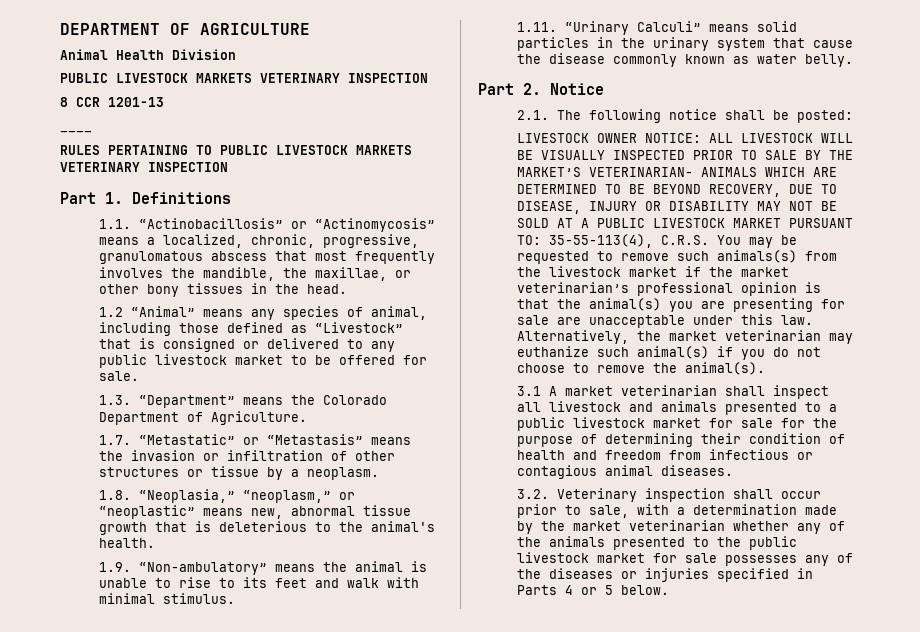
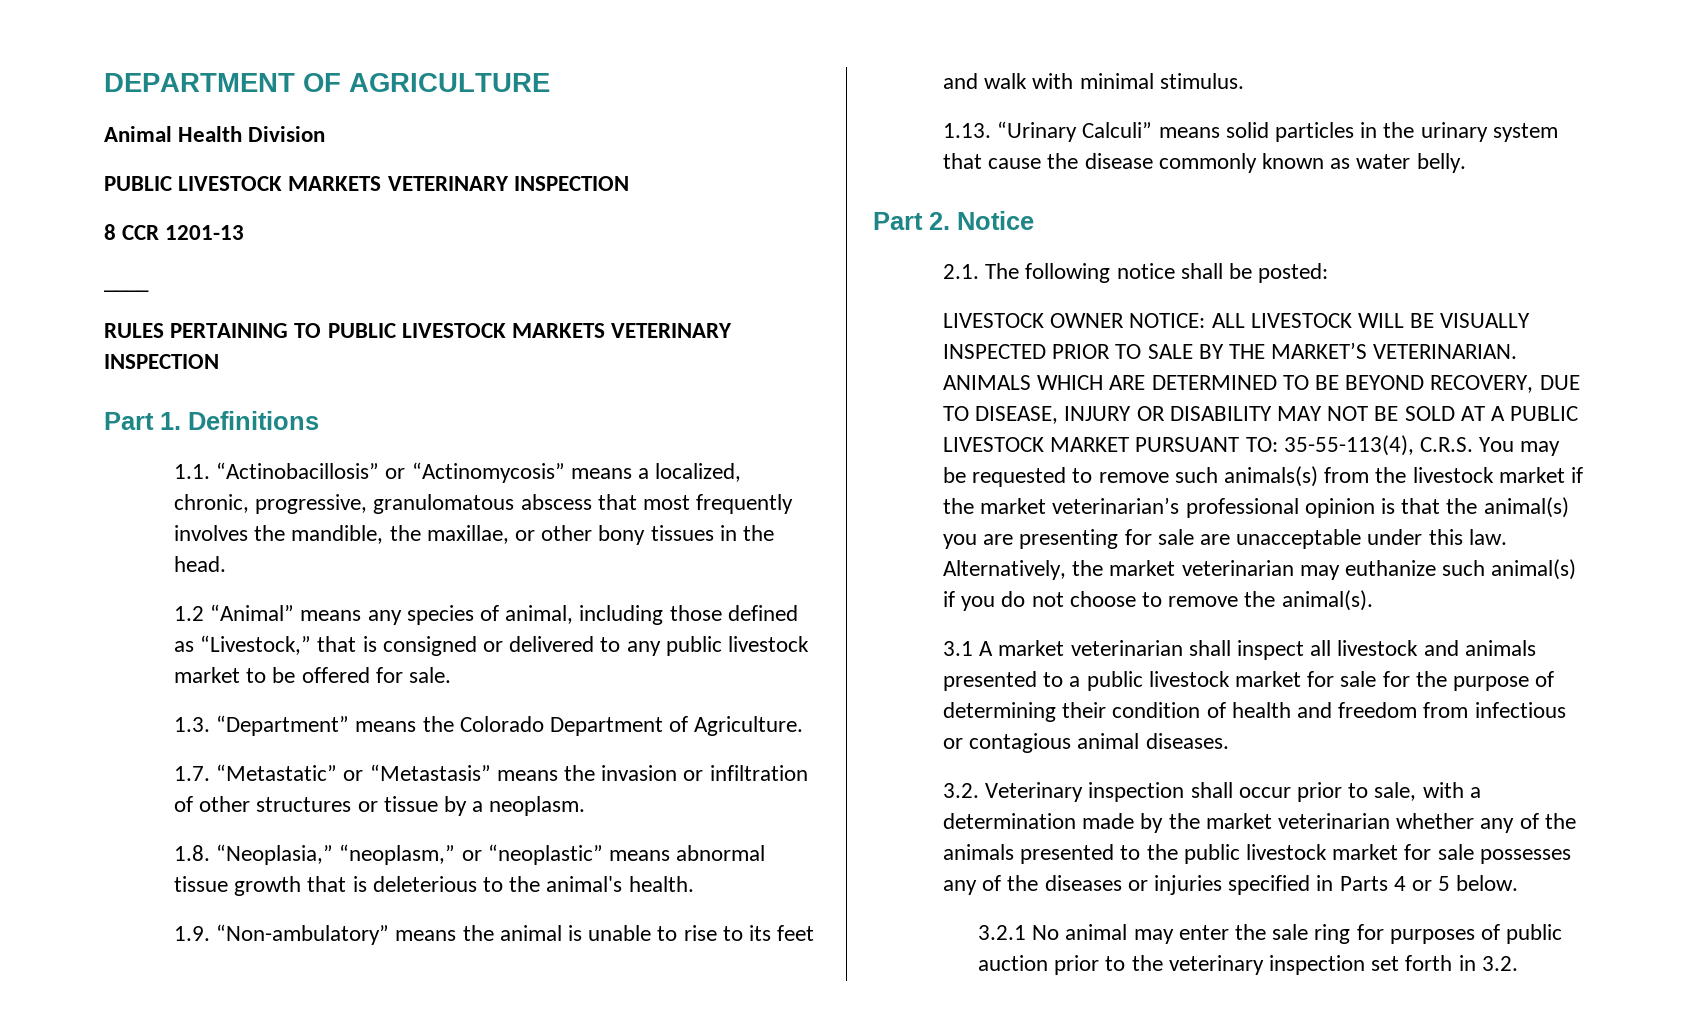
[315,322,404,333] “Livestock” -> [200,635,312,655] “Livestock,”
[251,508,284,519] new, -> (671, 855) none
[517,22,558,32] 1.11. -> [942,123,991,138] 1.13.
[589,167,694,177] VETERINARIAN- -> [1373,344,1518,359] VETERINARIAN.
(670, 590) none -> [977,924,1563,944] [977,955,1518,975] // 3.2.1 No animal may enter the sale ring for purposes of public auction prior to the veterinary inspection set forth in 3.2.

